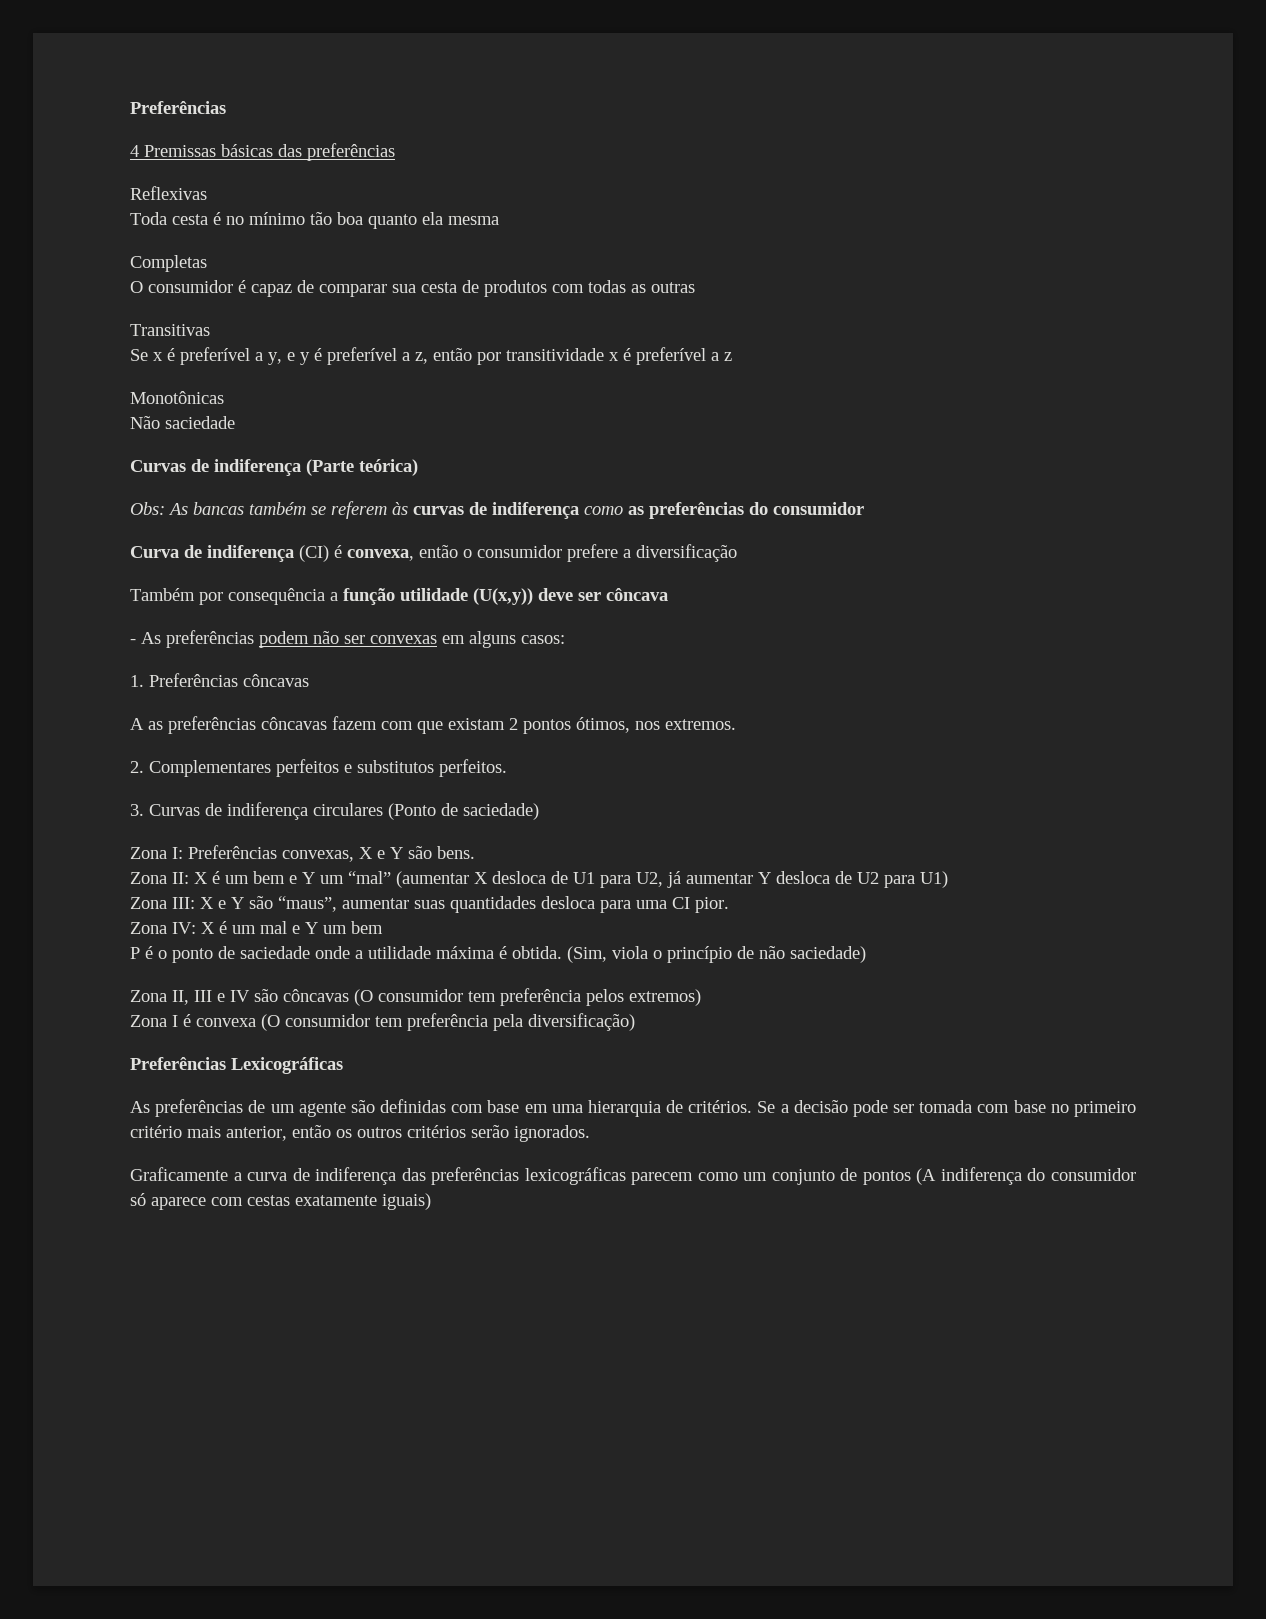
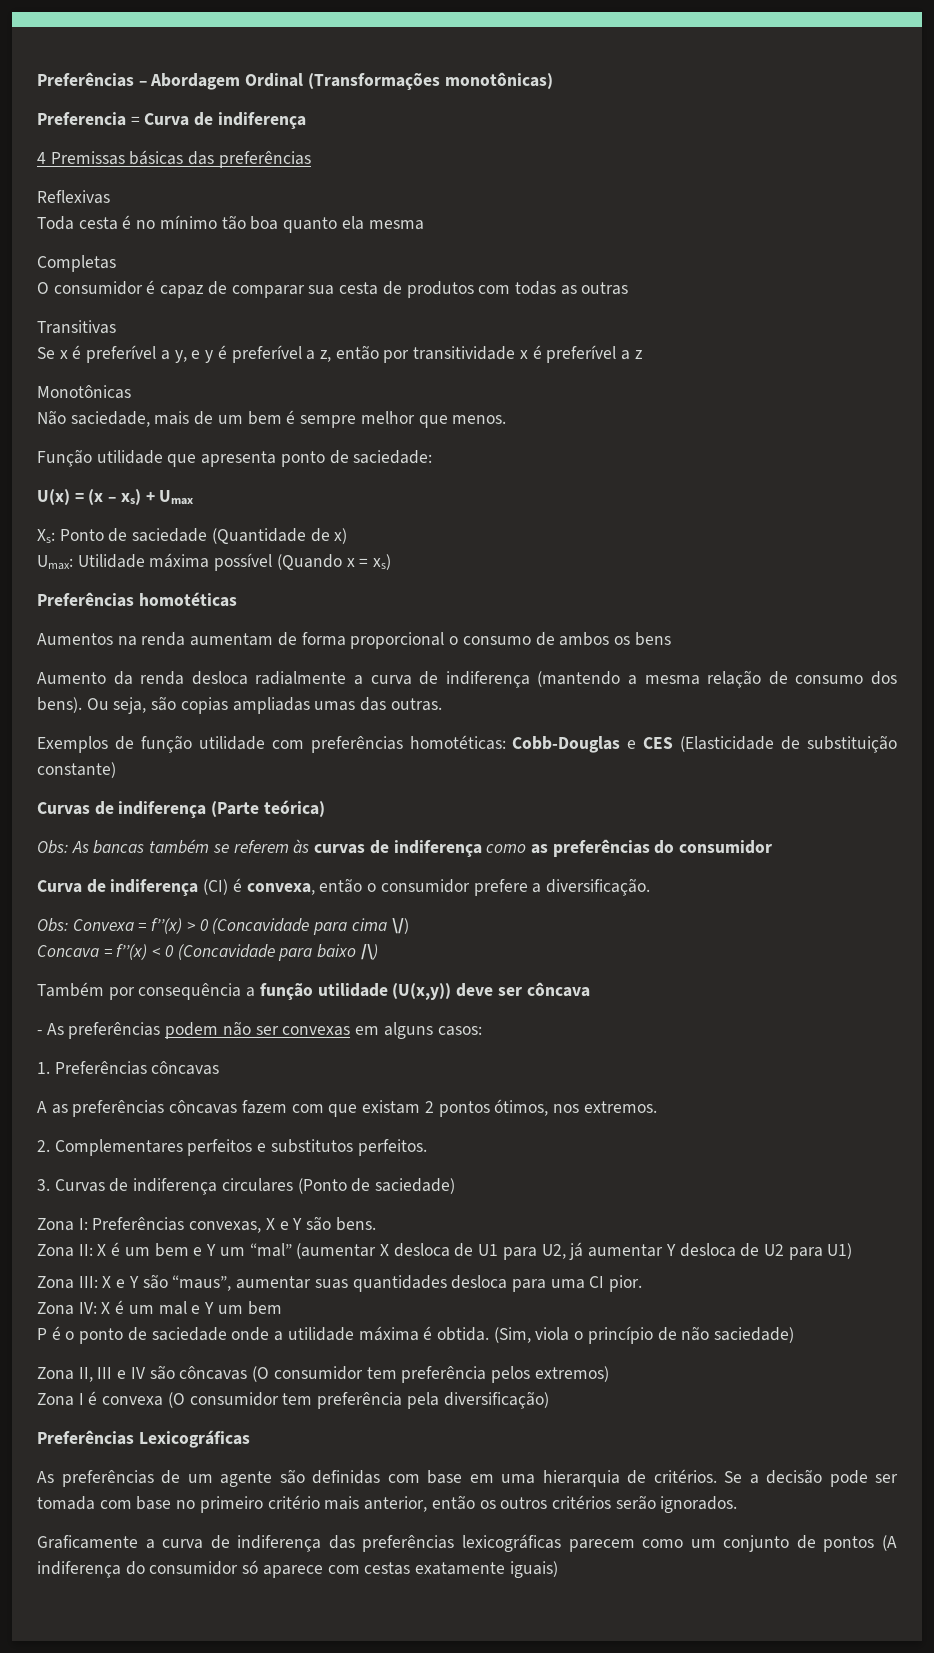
[130,101,226,114] Preferências -> [37,72,553,91] [37,112,306,130] Preferências – Abordagem Ordinal (Transformações monotônicas) // Preferencia = Curva de indiferença
[165,416,235,429] saciedade -> [70,410,507,428] [37,449,433,467] [37,489,194,505] [37,528,348,544] [37,553,392,571] [37,592,237,607] [37,632,671,649] [37,670,898,688] [37,696,442,714] [37,735,897,753] [37,762,116,778] saciedade, mais de um bem é sempre melhor que menos. // Função utilidade que apresenta ponto de saciedade: // U(x) = (x – xs) + Umax // Xs: Ponto de saciedade (Quantidade de x) // Umax: Utilidade máxima possível (Quando x = xs) // Preferências homotéticas // Aumentos na renda aumentam de forma proporcional o consumo de ambos os bens // Aumento da renda desloca radialmente a curva de indiferença (mantendo a mesma relação de consumo dos bens). Ou seja, são copias ampliadas umas das outras. // Exemplos de função utilidade com preferências homotéticas: Cobb-Douglas e CES (Elasticidade de substituição constante)
[636,544,737,562] diversificação -> [545,878,650,896] [37,918,409,935] [37,944,378,961] diversificação. // Obs: Convexa = f’’(x) > 0 (Concavidade para cima \/) // Concava = f’’(x) < 0 (Concavidade para baixo /\)

